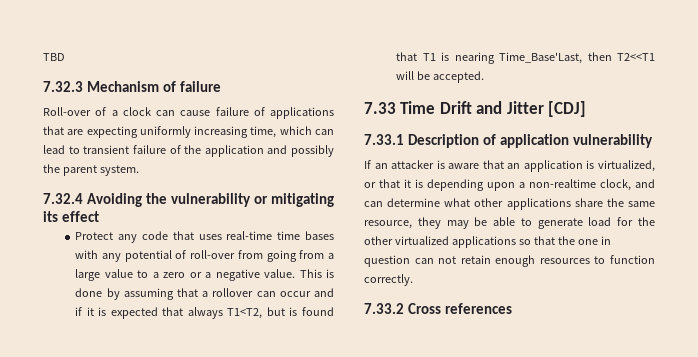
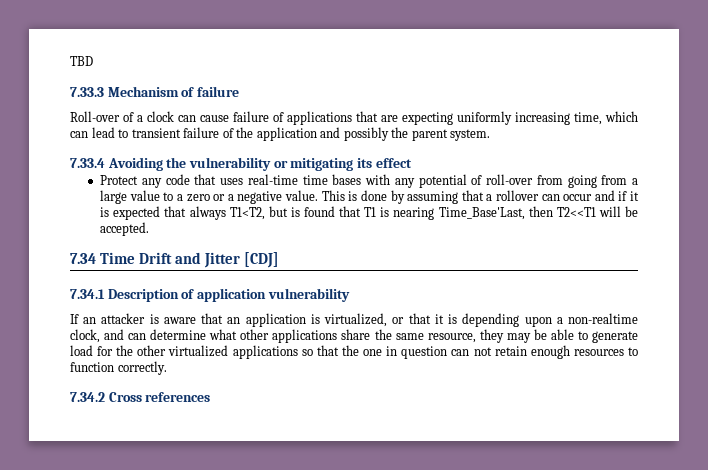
[43,81,83,92] 7.32.3 -> [70,87,104,97] 7.33.3
[43,193,83,204] 7.32.4 -> [70,158,105,168] 7.33.4
[364,102,396,114] 7.33 -> [70,253,96,264] 7.34
[364,134,404,145] 7.33.1 -> [70,289,105,299] 7.34.1
[364,303,404,314] 7.33.2 -> [70,392,105,402] 7.34.2

